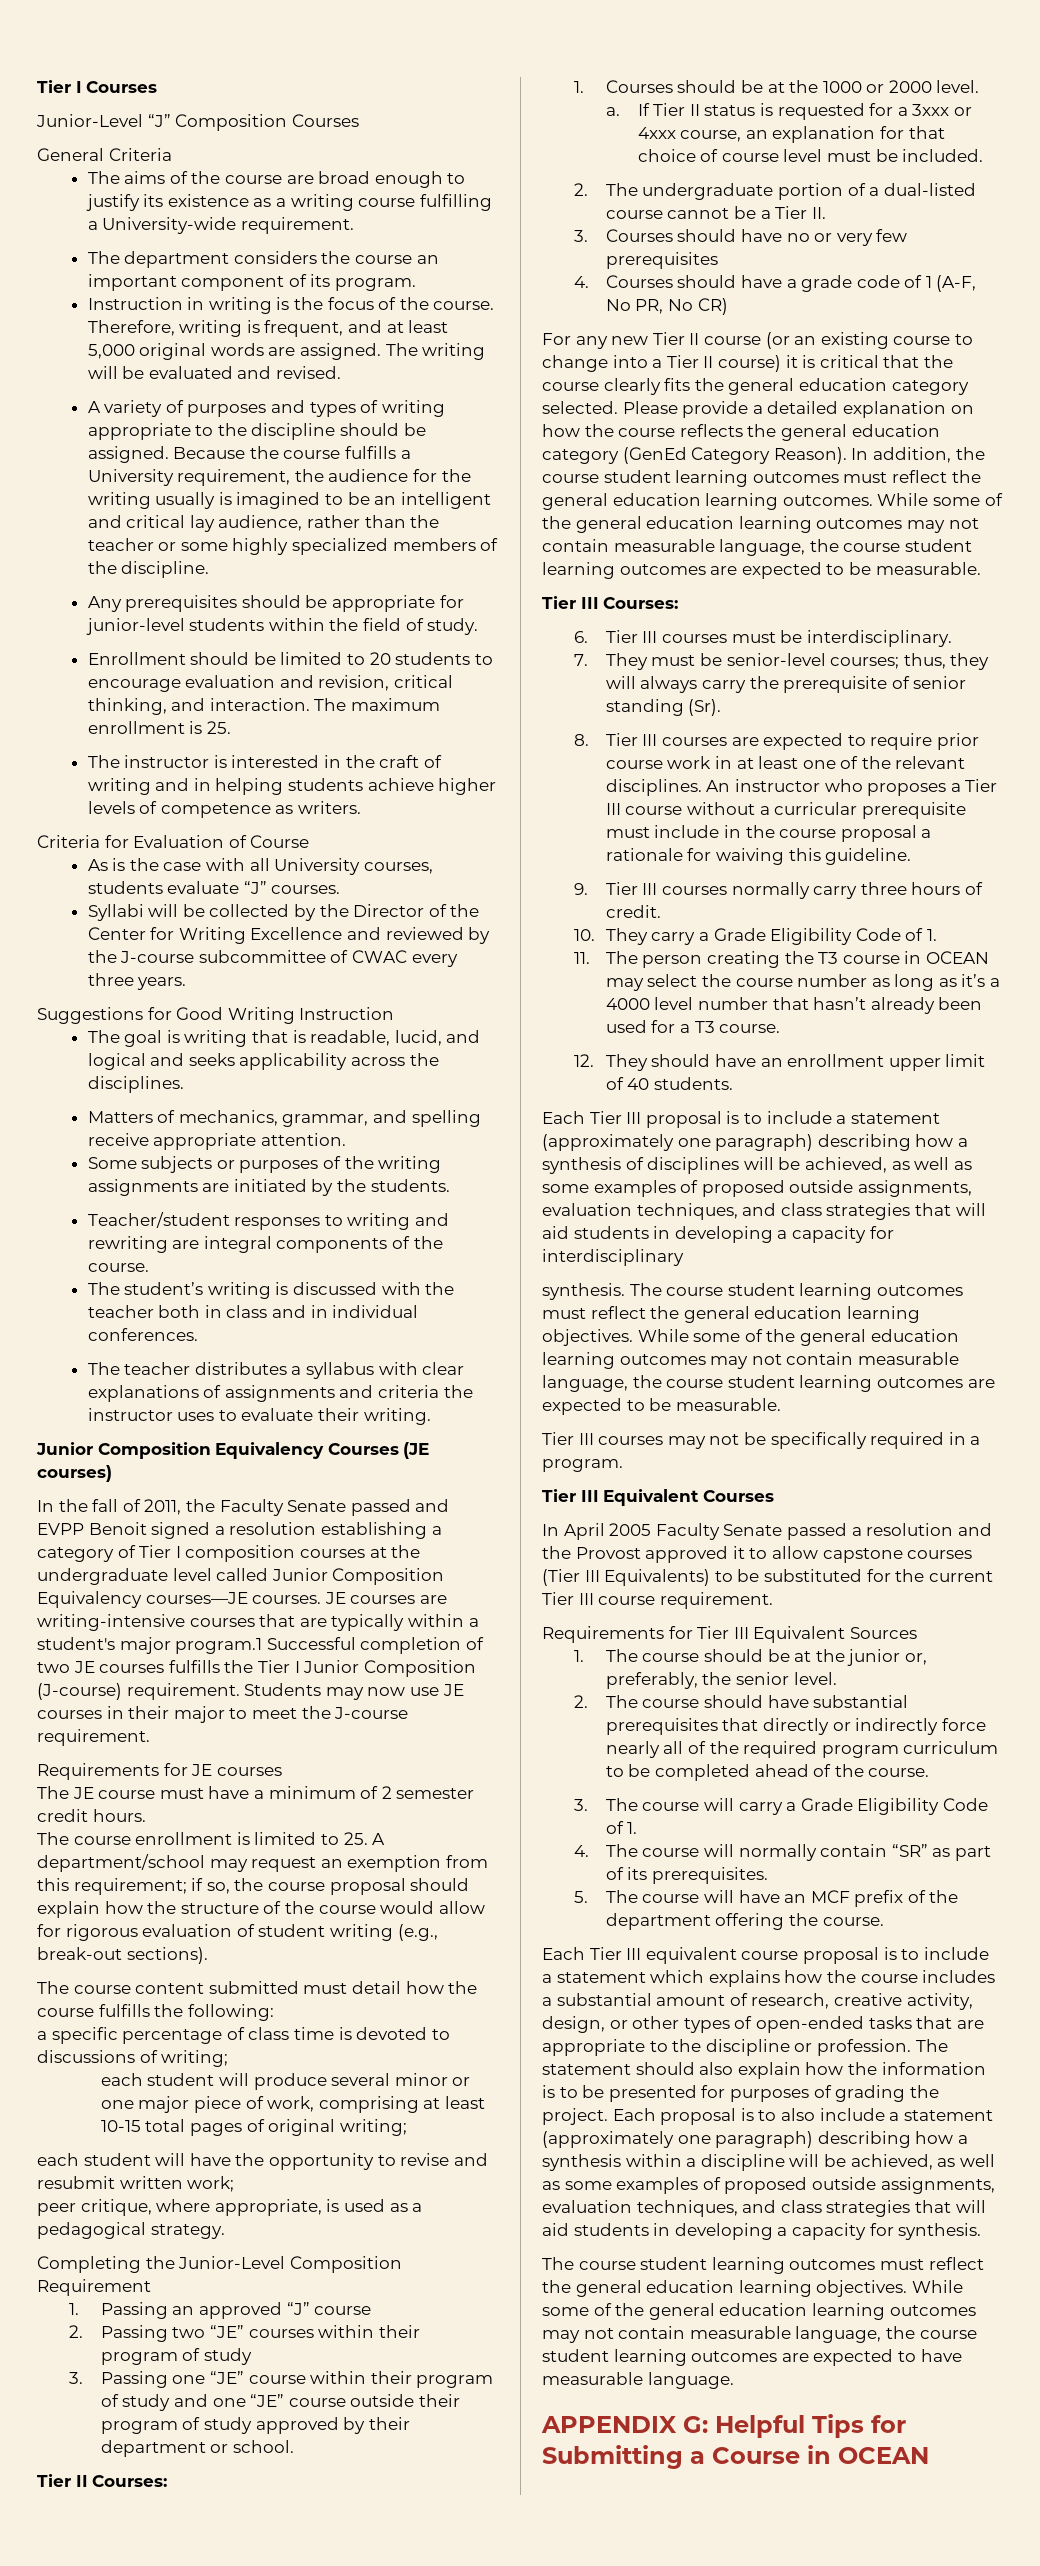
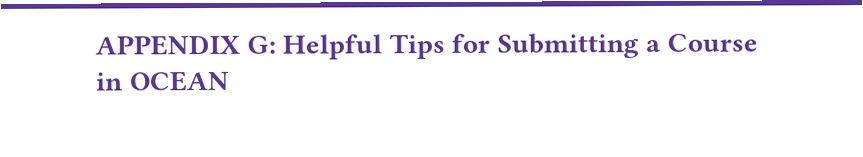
[37,80,158,93] [36,114,359,131] [37,148,172,161] [87,171,466,188] [85,194,492,211] [87,217,354,234] [87,251,439,268] [87,274,416,291] [87,297,495,314] [87,320,449,337] [87,343,486,360] [87,366,341,379] [87,400,445,417] [87,423,426,440] [87,446,411,463] [87,469,471,486] [87,492,491,509] [87,515,440,532] [87,538,499,555] [87,561,210,578] [87,595,464,612] [85,618,479,635] [87,652,493,665] [87,675,453,692] [87,698,440,715] [87,721,231,734] [87,755,442,768] [87,778,497,795] [87,801,361,818] [37,835,310,848] [87,858,433,875] [87,881,341,894] [87,904,480,921] [87,927,491,944] [87,950,458,967] [87,973,187,990] [37,1007,395,1024] [87,1030,481,1047] [87,1053,439,1070] [87,1076,184,1093] [87,1110,481,1127] [87,1133,346,1150] [87,1156,442,1173] [87,1179,450,1196] [87,1212,449,1230] [87,1236,443,1253] [87,1263,149,1272] [87,1282,455,1299] [87,1305,419,1318] [87,1328,198,1341] [87,1362,465,1379] [87,1385,473,1402] [87,1408,431,1425] [36,1442,430,1459] [37,1465,112,1482] [37,1499,450,1516] [37,1522,442,1539] [37,1545,421,1562] [37,1568,445,1585] [37,1591,447,1608] [37,1614,479,1631] [37,1637,484,1654] [37,1660,476,1677] [37,1683,464,1700] [37,1706,409,1723] [37,1729,150,1746] [37,1763,282,1780] [37,1786,475,1799] [37,1809,146,1822] [37,1832,386,1845] [37,1854,488,1872] [37,1878,470,1895] [37,1901,485,1918] [37,1924,438,1941] [37,1947,208,1964] [37,1981,478,1994] [37,2004,274,2021] [37,2027,450,2044] [37,2050,229,2067] [100,2073,471,2090] [100,2096,485,2113] [100,2119,407,2136] [37,2153,488,2170] [37,2176,235,2192] [37,2199,423,2216] [37,2222,225,2239] [37,2256,402,2273] [37,2279,151,2296] [68,2302,372,2319] [68,2325,420,2342] [100,2348,252,2365] [68,2371,494,2388] [100,2394,460,2411] [100,2417,410,2434] [100,2440,294,2457] [37,2474,168,2487] [573,80,980,93] [605,103,972,120] [637,126,945,143] [637,149,984,162] [573,183,976,200] [605,206,826,219] [573,229,908,246] [605,252,718,269] [573,275,977,292] [605,298,728,315] [542,332,973,349] [542,355,953,372] [542,378,969,395] [542,401,974,418] [542,424,940,441] [542,447,985,464] [542,470,981,487] [542,493,1003,510] [542,516,979,533] [542,539,972,556] [542,562,981,579] [542,596,679,609] [573,630,952,647] [573,653,990,670] [605,676,967,693] [605,699,722,716] [573,733,979,750] [605,756,966,769] [605,779,998,796] [605,802,966,819] [605,825,932,842] [605,848,912,865] [573,882,983,899] [605,905,661,918] [573,928,937,945] [573,951,989,968] [605,974,1001,991] [605,997,983,1014] [605,1020,781,1033] [573,1054,986,1071] [605,1077,733,1090] [542,1111,940,1128] [542,1134,968,1151] [542,1157,972,1174] [542,1180,972,1197] [542,1203,986,1220] [542,1226,894,1243] [542,1249,684,1266] [542,1283,963,1300] [542,1306,920,1323] [542,1329,959,1346] [542,1352,959,1369] [542,1375,995,1392] [542,1398,781,1415] [542,1432,981,1449] [542,1459,623,1472] [542,1489,774,1506] [542,1523,992,1540] [542,1546,973,1563] [542,1569,993,1586] [542,1592,773,1609] [542,1626,917,1643] [573,1649,927,1666] [605,1672,837,1689] [573,1695,909,1708] [605,1718,986,1735] [605,1741,999,1758] [605,1764,930,1781] [573,1798,988,1815] [605,1821,638,1834] [573,1844,991,1861] [605,1867,768,1884] [573,1890,959,1907] [605,1913,884,1930] [542,1947,989,1964] [542,1970,996,1987] [542,1993,973,2010] [542,2016,984,2033] [542,2039,948,2056] [542,2062,986,2079] [542,2085,939,2102] [542,2108,993,2125] [542,2131,968,2148] [542,2154,995,2171] [542,2177,995,2194] [542,2200,986,2217] [542,2223,982,2240] [542,2257,984,2274] [542,2280,963,2297] [542,2303,976,2320] [542,2326,977,2343] [542,2349,962,2366] [542,2372,734,2389] Tier I Courses // Junior-Level “J” Composition Courses // General Criteria // The aims of the course are broad enough to justify its existence as a writing course fulfilling a University-wide requirement. // The department considers the course an important component of its program. // Instruction in writing is the focus of the course. Therefore, writing is frequent, and at least 5,000 original words are assigned. The writing will be evaluated and revised. // A variety of purposes and types of writing appropriate to the discipline should be assigned. Because the course fulfills a University requirement, the audience for the writing usually is imagined to be an intelligent and critical lay audience, rather than the teacher or some highly specialized members of the discipline. // Any prerequisites should be appropriate for junior-level students within the field of study. // Enrollment should be limited to 20 students to encourage evaluation and revision, critical thinking, and interaction. The maximum enrollment is 25. // The instructor is interested in the craft of writing and in helping students achieve higher levels of competence as writers. // Criteria for Evaluation of Course // As is the case with all University courses, students evaluate “J” courses. // Syllabi will be collected by the Director of the Center for Writing Excellence and reviewed by the J-course subcommittee of CWAC every three years. // Suggestions for Good Writing Instruction // The goal is writing that is readable, lucid, and logical and seeks applicability across the disciplines. // Matters of mechanics, grammar, and spelling receive appropriate attention. // Some subjects or purposes of the writing assignments are initiated by the students. // Teacher/student responses to writing and rewriting are integral components of the course. // The student’s writing is discussed with the teacher both in class and in individual conferences. // The teacher distributes a syllabus with clear explanations of assignments and criteria the instructor uses to evaluate their writing. // Junior Composition Equivalency Courses (JE courses) // In the fall of 2011, the Faculty Senate passed and EVPP Benoit signed a resolution establishing a category of Tier I composition courses at the undergraduate level called Junior Composition Equivalency courses—JE courses. JE courses are writing-intensive courses that are typically within a student's major program.1 Successful completion of two JE courses fulfills the Tier I Junior Composition (J-course) requirement. Students may now use JE courses in their major to meet the J-course requirement. // Requirements for JE courses // The JE course must have a minimum of 2 semester credit hours. // The course enrollment is limited to 25. A department/school may request an exemption from this requirement; if so, the course proposal should explain how the structure of the course would allow for rigorous evaluation of student writing (e.g., break-out sections). // The course content submitted must detail how the course fulfills the following: // a specific percentage of class time is devoted to discussions of writing; // each student will produce several minor or one major piece of work, comprising at least 10-15 total pages of original writing; // each student will have the opportunity to revise and resubmit written work; // peer critique, where appropriate, is used as a pedagogical strategy. // Completing the Junior-Level Composition Requirement // 1. Passing an approved “J” course // 2. Passing two “JE” courses within their program of study // 3. Passing one “JE” course within their program of study and one “JE” course outside their program of study approved by their department or school. // Tier II Courses: // 1. Courses should be at the 1000 or 2000 level. // a. If Tier II status is requested for a 3xxx or 4xxx course, an explanation for that choice of course level must be included. // 2. The undergraduate portion of a dual-listed course cannot be a Tier II. // 3. Courses should have no or very few prerequisites // 4. Courses should have a grade code of 1 (A-F, No PR, No CR) // For any new Tier II course (or an existing course to change into a Tier II course) it is critical that the course clearly fits the general education category selected. Please provide a detailed explanation on how the course reflects the general education category (GenEd Category Reason). In addition, the course student learning outcomes must reflect the general education learning outcomes. While some of the general education learning outcomes may not contain measurable language, the course student learning outcomes are expected to be measurable. // Tier III Courses: // 6. Tier III courses must be interdisciplinary. // 7. They must be senior-level courses; thus, they will always carry the prerequisite of senior standing (Sr). // 8. Tier III courses are expected to require prior course work in at least one of the relevant disciplines. An instructor who proposes a Tier III course without a curricular prerequisite must include in the course proposal a rationale for waiving this guideline. // 9. Tier III courses normally carry three hours of credit. // 10. They carry a Grade Eligibility Code of 1. // 11. The person creating the T3 course in OCEAN may select the course number as long as it’s a 4000 level number that hasn’t already been used for a T3 course. // 12. They should have an enrollment upper limit of 40 students. // Each Tier III proposal is to include a statement (approximately one paragraph) describing how a synthesis of disciplines will be achieved, as well as some examples of proposed outside assignments, evaluation techniques, and class strategies that will aid students in developing a capacity for interdisciplinary // synthesis. The course student learning outcomes must reflect the general education learning objectives. While some of the general education learning outcomes may not contain measurable language, the course student learning outcomes are expected to be measurable. // Tier III courses may not be specifically required in a program. // Tier III Equivalent Courses // In April 2005 Faculty Senate passed a resolution and the Provost approved it to allow capstone courses (Tier III Equivalents) to be substituted for the current Tier III course requirement. // Requirements for Tier III Equivalent Sources // 1. The course should be at the junior or, preferably, the senior level. // 2. The course should have substantial prerequisites that directly or indirectly force nearly all of the required program curriculum to be completed ahead of the course. // 3. The course will carry a Grade Eligibility Code of 1. // 4. The course will normally contain “SR” as part of its prerequisites. // 5. The course will have an MCF prefix of the department offering the course. // Each Tier III equivalent course proposal is to include a statement which explains how the course includes a substantial amount of research, creative activity, design, or other types of open-ended tasks that are appropriate to the discipline or profession. The statement should also explain how the information is to be presented for purposes of grading the project. Each proposal is to also include a statement (approximately one paragraph) describing how a synthesis within a discipline will be achieved, as well as some examples of proposed outside assignments, evaluation techniques, and class strategies that will aid students in developing a capacity for synthesis. // The course student learning outcomes must reflect the general education learning objectives. While some of the general education learning outcomes may not contain measurable language, the course student learning outcomes are expected to have measurable language. // -> (95, 45) none

